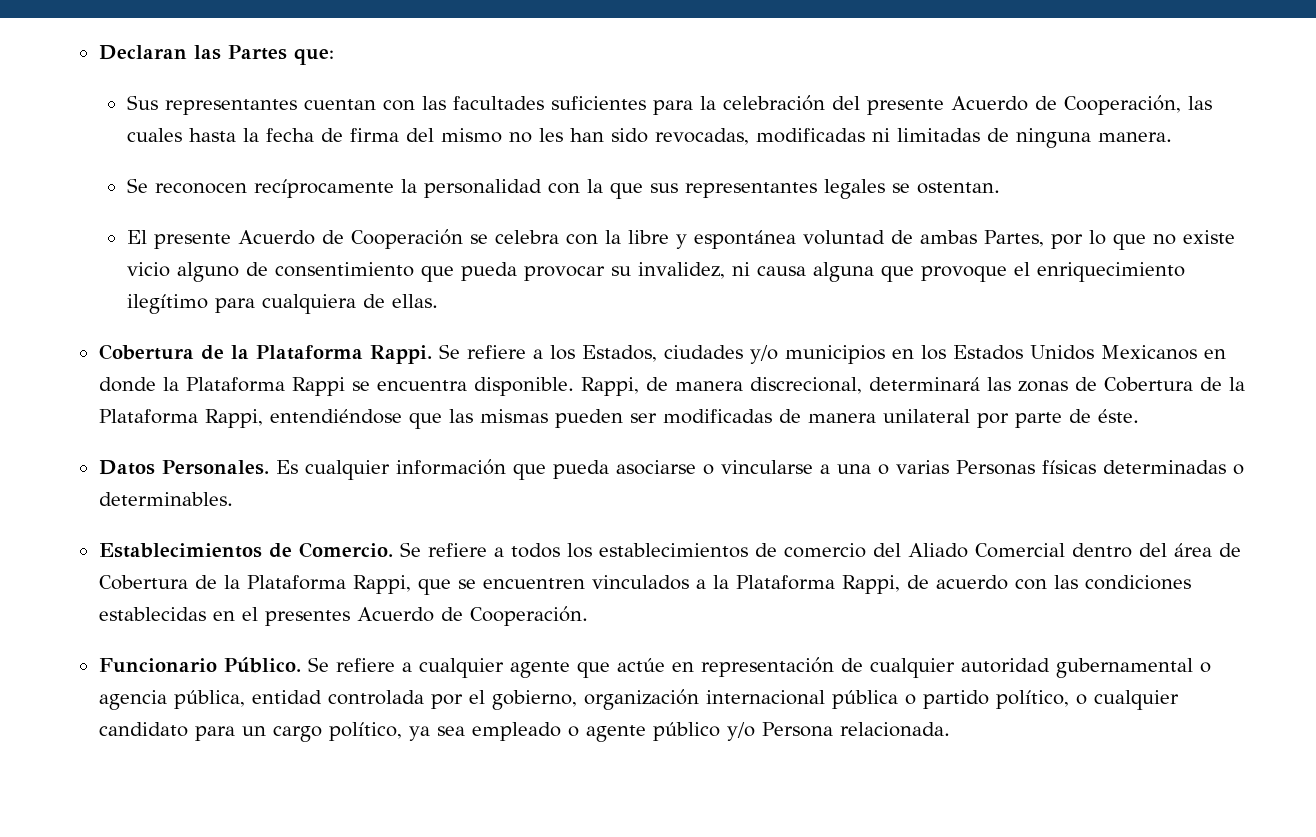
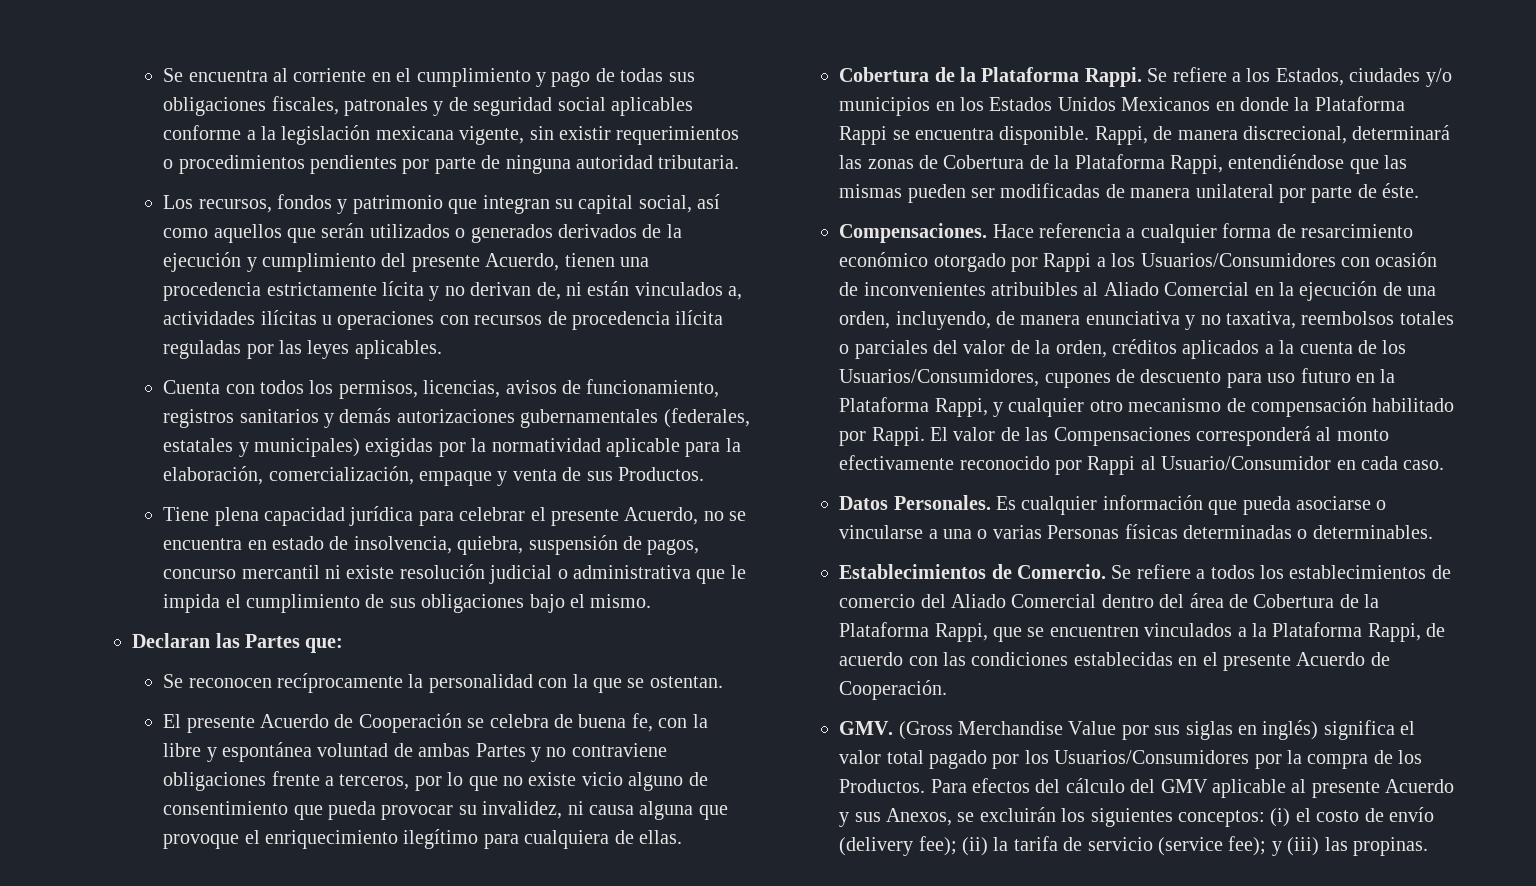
[98,45,334,65] [126,95,1212,115] [126,128,1172,148] Declaran las Partes que: // Sus representantes cuentan con las facultades suficientes para la celebración del presente Acuerdo de Cooperación, las cuales hasta la fecha de firma del mismo no les han sido revocadas, modificadas ni limitadas de ninguna manera. -> [163,68,695,87] [163,96,694,116] [163,125,740,145] [163,155,740,174] [163,194,721,214] [163,223,682,243] [163,252,650,272] [163,281,743,301] [163,310,724,330] [163,340,442,359] [163,379,720,399] [163,408,750,428] [163,438,741,457] [163,466,705,486] [163,506,747,526] [163,535,700,555] [163,564,746,584] [163,594,652,613] [132,633,344,653] Se encuentra al corriente en el cumplimiento y pago de todas sus obligaciones fiscales, patronales y de seguridad social aplicables conforme a la legislación mexicana vigente, sin existir requerimientos o procedimientos pendientes por parte de ninguna autoridad tributaria. // Los recursos, fondos y patrimonio que integran su capital social, así como aquellos que serán utilizados o generados derivados de la ejecución y cumplimiento del presente Acuerdo, tienen una procedencia estrictamente lícita y no derivan de, ni están vinculados a, actividades ilícitas u operaciones con recursos de procedencia ilícita reguladas por las leyes aplicables. // Cuenta con todos los permisos, licencias, avisos de funcionamiento, registros sanitarios y demás autorizaciones gubernamentales (federales, estatales y municipales) exigidas por la normatividad aplicable para la elaboración, comercialización, empaque y venta de sus Productos. // Tiene plena capacidad jurídica para celebrar el presente Acuerdo, no se encuentra en estado de insolvencia, quiebra, suspensión de pagos, concurso mercantil ni existe resolución judicial o administrativa que le impida el cumplimiento de sus obligaciones bajo el mismo. // Declaran las Partes que:
[649,179,885,199] sus representantes legales -> (623, 685) none
(559, 237) none -> [554,713,653,732] de buena fe,
[983,230,1044,247] Partes, -> [475,743,667,762] [163,771,410,791] Partes y no contraviene obligaciones frente a terceros,
(1139, 416) none -> [839,223,1413,243] [839,252,1438,272] [839,281,1437,301] [839,311,1454,330] [839,339,1407,359] [839,368,1396,388] [839,397,1455,417] [839,426,1389,446] [839,455,1445,475] // Compensaciones. Hace referencia a cualquier forma de resarcimiento económico otorgado por Rappi a los Usuarios/Consumidores con ocasión de inconvenientes atribuibles al Aliado Comercial en la ejecución de una orden, incluyendo, de manera enunciativa y no taxativa, reembolsos totales o parciales del valor de la orden, créditos aplicados a la cuenta de los Usuarios/Consumidores, cupones de descuento para uso futuro en la Plataforma Rappi, y cualquier otro mecanismo de compensación habilitado por Rappi. El valor de las Compensaciones corresponderá al monto efectivamente reconocido por Rappi al Usuario/Consumidor en cada caso.
[264,610,350,626] presentes -> [1222,654,1291,671] presente
[98,657,1211,678] [98,689,1179,710] [98,722,950,742] Funcionario Público. Se refiere a cualquier agente que actúe en representación de cualquier autoridad gubernamental o agencia pública, entidad controlada por el gobierno, organización internacional pública o partido político, o cualquier candidato para un cargo político, ya sea empleado o agente público y/o Persona relacionada. -> [839,720,1416,740] [839,750,1423,769] [839,778,1455,798] [839,807,1434,827] [839,836,1428,856] GMV. (Gross Merchandise Value por sus siglas en inglés) significa el valor total pagado por los Usuarios/Consumidores por la compra de los Productos. Para efectos del cálculo del GMV aplicable al presente Acuerdo y sus Anexos, se excluirán los siguientes conceptos: (i) el costo de envío (delivery fee); (ii) la tarifa de servicio (service fee); y (iii) las propinas.

